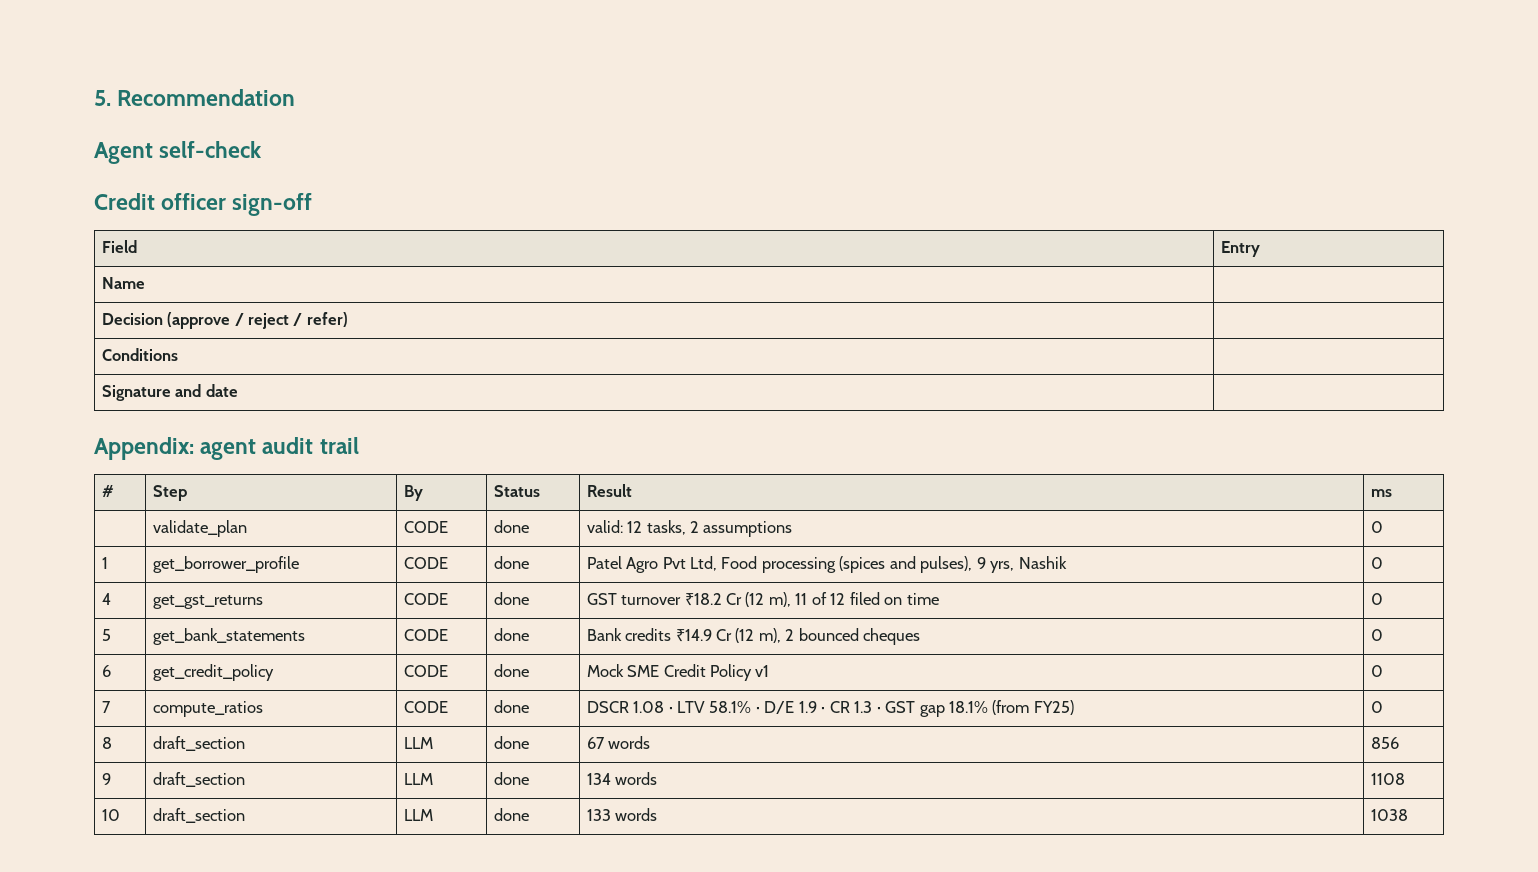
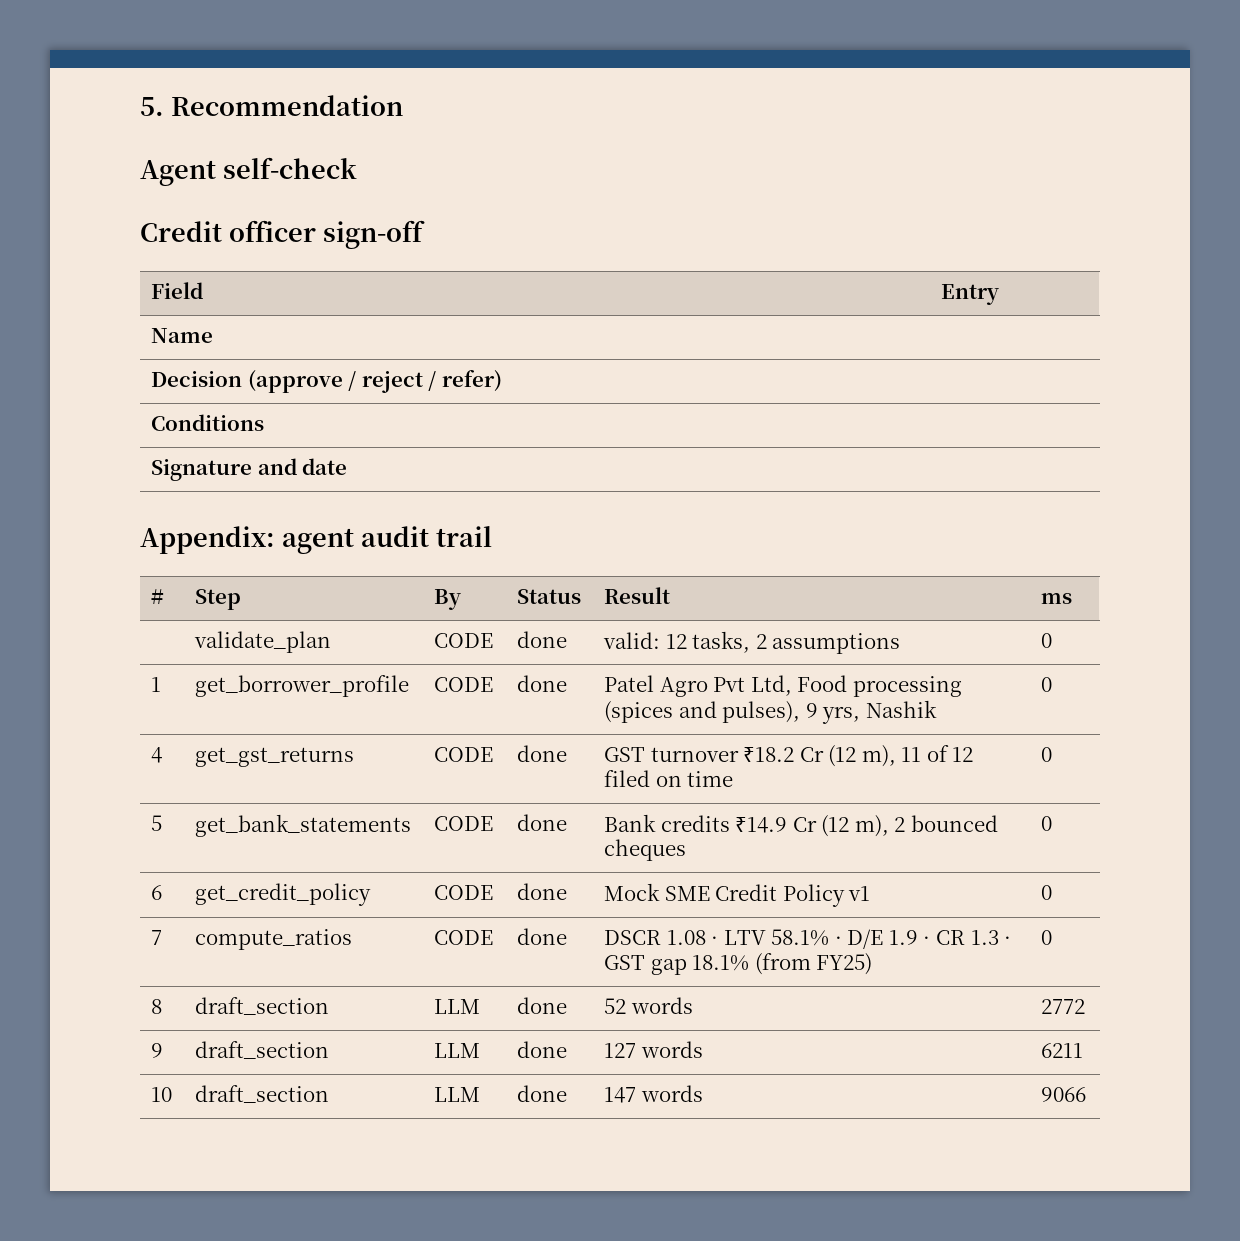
[586,736,651,749] [1370,737,1399,749] 67 words | 856 -> [604,997,693,1014] [1041,999,1086,1014] 52 words | 2772
[586,772,658,785] [1370,773,1405,785] 134 words | 1108 -> [604,1041,703,1058] [1041,1043,1084,1058] 127 words | 6211
[586,808,658,821] [1370,809,1408,821] 133 words | 1038 -> [604,1085,703,1103] [1041,1087,1087,1102] 147 words | 9066

